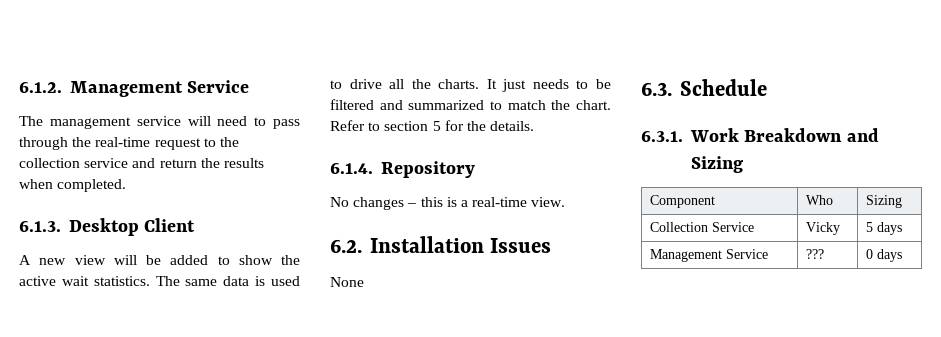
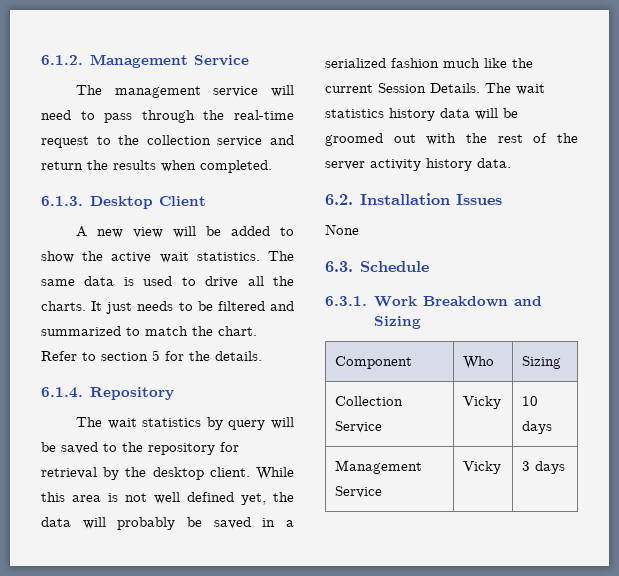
[330,197,566,210] No changes – this is a real-time view. -> [76,417,294,430] [41,442,239,455] [41,467,294,480] [41,492,294,505] [41,517,294,530] [325,58,533,68] [325,83,545,95] [325,108,518,121] [325,133,578,146] [325,158,511,171] The wait statistics by query will be saved to the repository for retrieval by the desktop client. While this area is not well defined yet, the data will probably be saved in a serialized fashion much like the current Session Details. The wait statistics history data will be groomed out with the rest of the server activity history data.
[865,222,873,232] 5 -> [521,396,538,406] 10
[805,249,824,259] [865,249,873,259] ??? | 0 -> [462,461,501,474] [521,461,530,471] Vicky | 3

